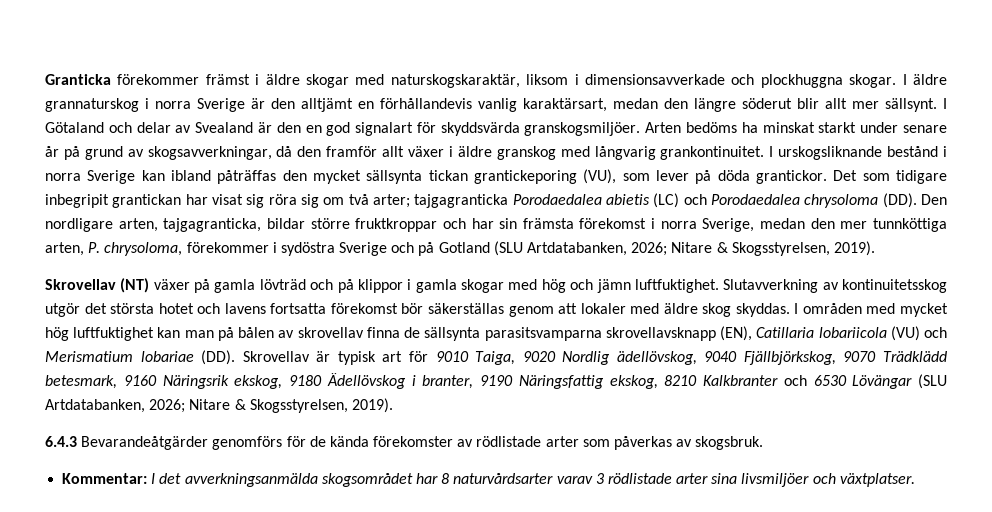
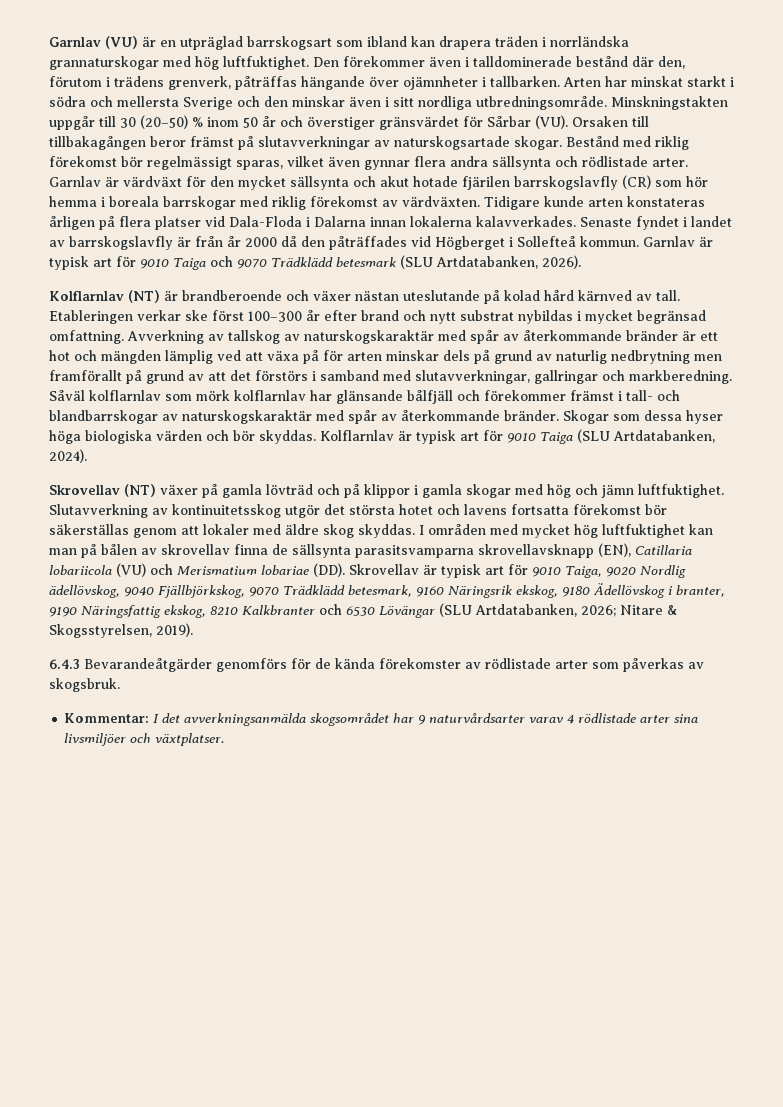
[45,74,947,88] [45,98,947,112] [45,122,947,136] [45,146,948,160] [45,169,948,184] [45,193,948,208] [45,218,947,232] [45,241,875,256] Granticka förekommer främst i äldre skogar med naturskogskaraktär, liksom i dimensionsavverkade och plockhuggna skogar. I äldre grannaturskog i norra Sverige är den alltjämt en förhållandevis vanlig karaktärsart, medan den längre söderut blir allt mer sällsynt. I Götaland och delar av Svealand är den en god signalart för skyddsvärda granskogsmiljöer. Arten bedöms ha minskat starkt under senare år på grund av skogsavverkningar, då den framför allt växer i äldre granskog med långvarig grankontinuitet. I urskogsliknande bestånd i norra Sverige kan ibland påträffas den mycket sällsynta tickan grantickeporing (VU), som lever på döda grantickor. Det som tidigare inbegripit grantickan har visat sig röra sig om två arter; tajgagranticka Porodaedalea abietis (LC) och Porodaedalea chrysoloma (DD). Den nordligare arten, tajgagranticka, bildar större fruktkroppar och har sin främsta förekomst i norra Sverige, medan den mer tunnköttiga arten, P. chrysoloma, förekommer i sydöstra Sverige och på Gotland (SLU Artdatabanken, 2026; Nitare & Skogsstyrelsen, 2019). -> [49,36,629,50] [49,56,685,70] [49,76,734,90] [49,96,728,110] [49,115,649,130] [49,136,689,150] [49,156,688,170] [49,175,708,190] [49,196,705,210] [49,216,732,230] [49,236,713,250] [49,255,581,270] [49,290,680,304] [49,310,706,324] [49,330,718,344] [49,350,722,364] [49,370,732,384] [49,390,680,404] [49,410,723,424] [49,429,715,444] [49,449,87,463] Garnlav (VU) är en utpräglad barrskogsart som ibland kan drapera träden i norrländska grannaturskogar med hög luftfuktighet. Den förekommer även i talldominerade bestånd där den, förutom i trädens grenverk, påträffas hängande över ojämnheter i tallbarken. Arten har minskat starkt i södra och mellersta Sverige och den minskar även i sitt nordliga utbredningsområde. Minskningstakten uppgår till 30 (20–50) % inom 50 år och överstiger gränsvärdet för Sårbar (VU). Orsaken till tillbakagången beror främst på slutavverkningar av naturskogsartade skogar. Bestånd med riklig förekomst bör regelmässigt sparas, vilket även gynnar flera andra sällsynta och rödlistade arter. Garnlav är värdväxt för den mycket sällsynta och akut hotade fjärilen barrskogslavfly (CR) som hör hemma i boreala barrskogar med riklig förekomst av värdväxten. Tidigare kunde arten konstateras årligen på flera platser vid Dala-Floda i Dalarna innan lokalerna kalavverkades. Senaste fyndet i landet av barrskogslavfly är från år 2000 då den påträffades vid Högberget i Sollefteå kommun. Garnlav är typisk art för 9010 Taiga och 9070 Trädklädd betesmark (SLU Artdatabanken, 2026). // Kolflarnlav (NT) är brandberoende och växer nästan uteslutande på kolad hård kärnved av tall. Etableringen verkar ske först 100–300 år efter brand och nytt substrat nybildas i mycket begränsad omfattning. Avverkning av tallskog av naturskogskaraktär med spår av återkommande bränder är ett hot och mängden lämplig ved att växa på för arten minskar dels på grund av naturlig nedbrytning men framförallt på grund av att det förstörs i samband med slutavverkningar, gallringar och markberedning. Såväl kolflarnlav som mörk kolflarnlav har glänsande bålfjäll och förekommer främst i tall- och blandbarrskogar av naturskogskaraktär med spår av återkommande bränder. Skogar som dessa hyser höga biologiska värden och bör skyddas. Kolflarnlav är typisk art för 9010 Taiga (SLU Artdatabanken, 2024).
[441,473,450,484] 8 -> [418,715,427,725] 9
[595,473,604,484] 3 -> [567,714,575,724] 4

